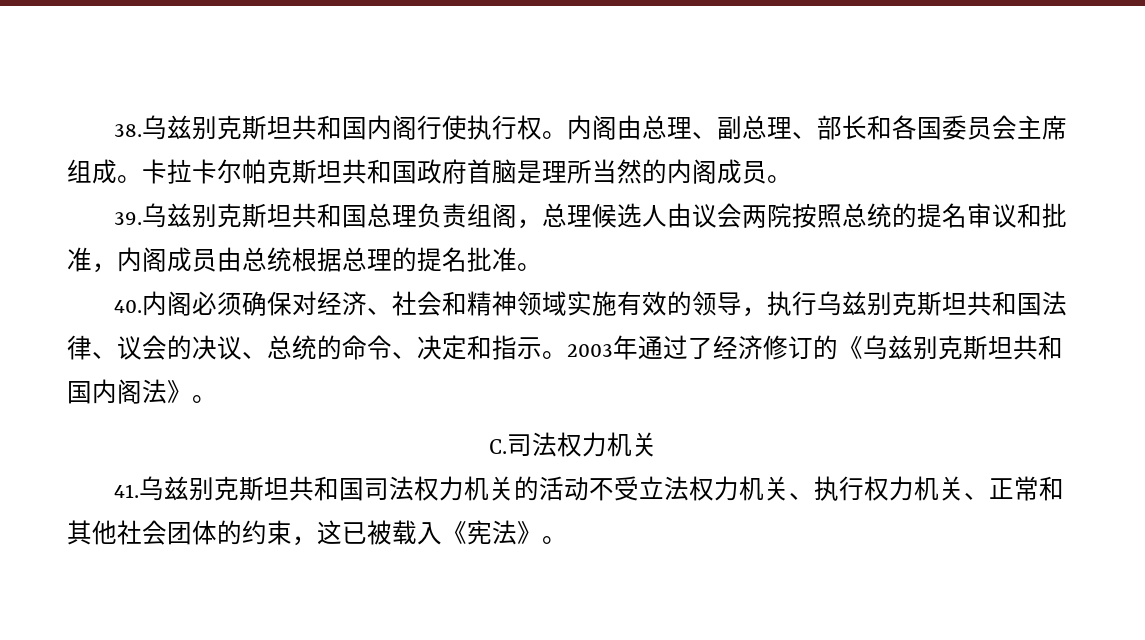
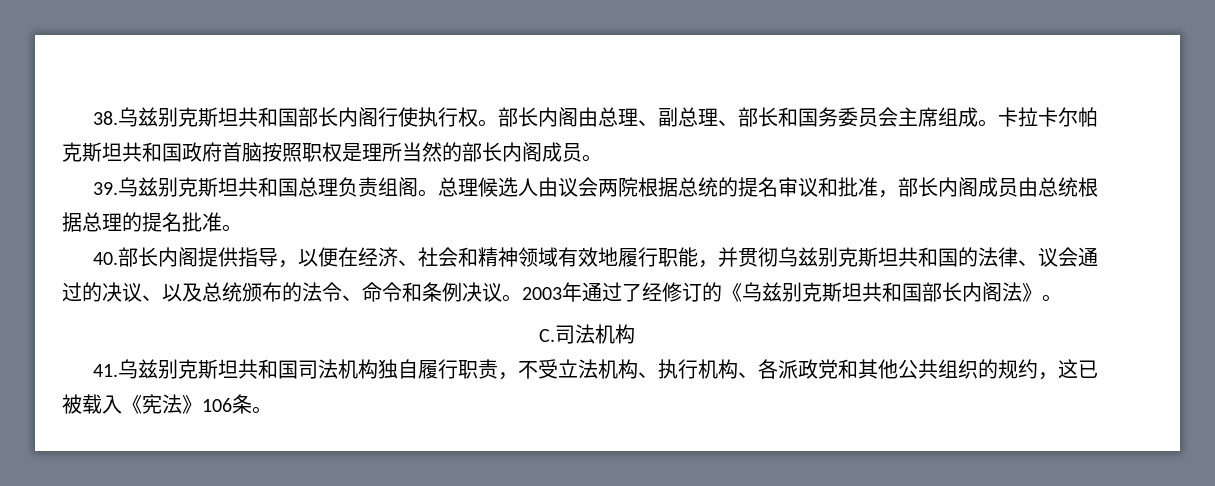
(368, 128) none -> [298,107,339,127] 部长
(568, 135) none -> [498,107,539,127] 部长
[892,115,943,140] 各国 -> [798,107,839,127] 国务
(517, 171) none -> [262,142,342,162] 按照职权
(667, 171) none -> [462,142,502,162] 部长
[517,219,543,229] ， -> [418,189,439,197] 。
[792,203,843,228] 按照 -> [638,177,679,197] 根据
(117, 268) none -> [898,177,939,197] 部长
[142,291,318,316] 内阁必须确保对 -> [118,247,359,268] 部长内阁提供指导，以便在
[567,291,1043,317] 实施有效的领导，执行乌兹别克斯坦共和国 -> [558,247,979,268] 有效地履行职能，并贯彻乌兹别克斯坦共和国的
(167, 347) none -> [1078,247,1099,267] [62,282,82,302] 通过
[267,335,542,360] 总统的命令、决定和指示 -> [162,282,502,302] 以及总统颁布的法令、命令和条例决议
[738,335,763,360] 济 -> (662, 291) none
(92, 392) none -> [922,282,962,302] 部长
[556,432,657,457] 权力机关 -> [595,324,635,344] 机构
[414,476,1065,501] [67,520,292,545] 权力机关的活动不受立法权力机关、执行权力机关、正常和其他社会团体的约束 -> [338,359,1039,380] 机构独自履行职责，不受立法机构、执行机构、各派政党和其他公共组织的规约
(542, 532) none -> [202,394,252,414] 106条

